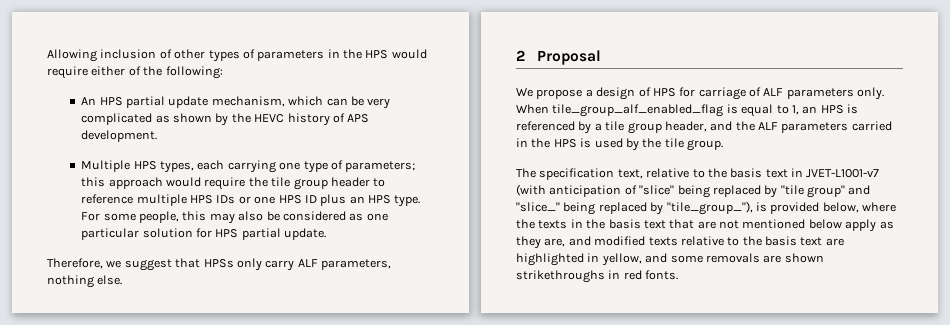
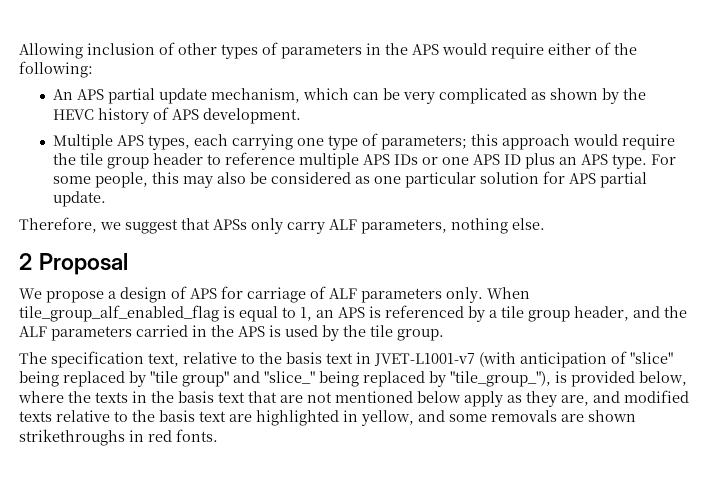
[365,50,389,59] HPS -> [412,44,439,55] APS
[99,97,123,106] HPS -> [77,89,105,100] APS
[133,161,157,170] HPS -> [117,135,145,146] APS
[189,195,213,204] HPS -> [363,154,391,165] APS
[278,195,302,204] HPS -> [473,154,501,165] APS
[367,195,391,204] HPS -> [581,154,609,165] APS
[215,229,239,238] HPS -> [569,173,597,184] APS
[203,259,234,268] HPSs -> [213,219,247,230] APSs
[652,88,676,97] HPS -> [190,288,217,299] APS
[820,105,844,114] HPS -> [338,307,365,318] APS
[553,139,577,148] HPS -> [238,326,265,337] APS

